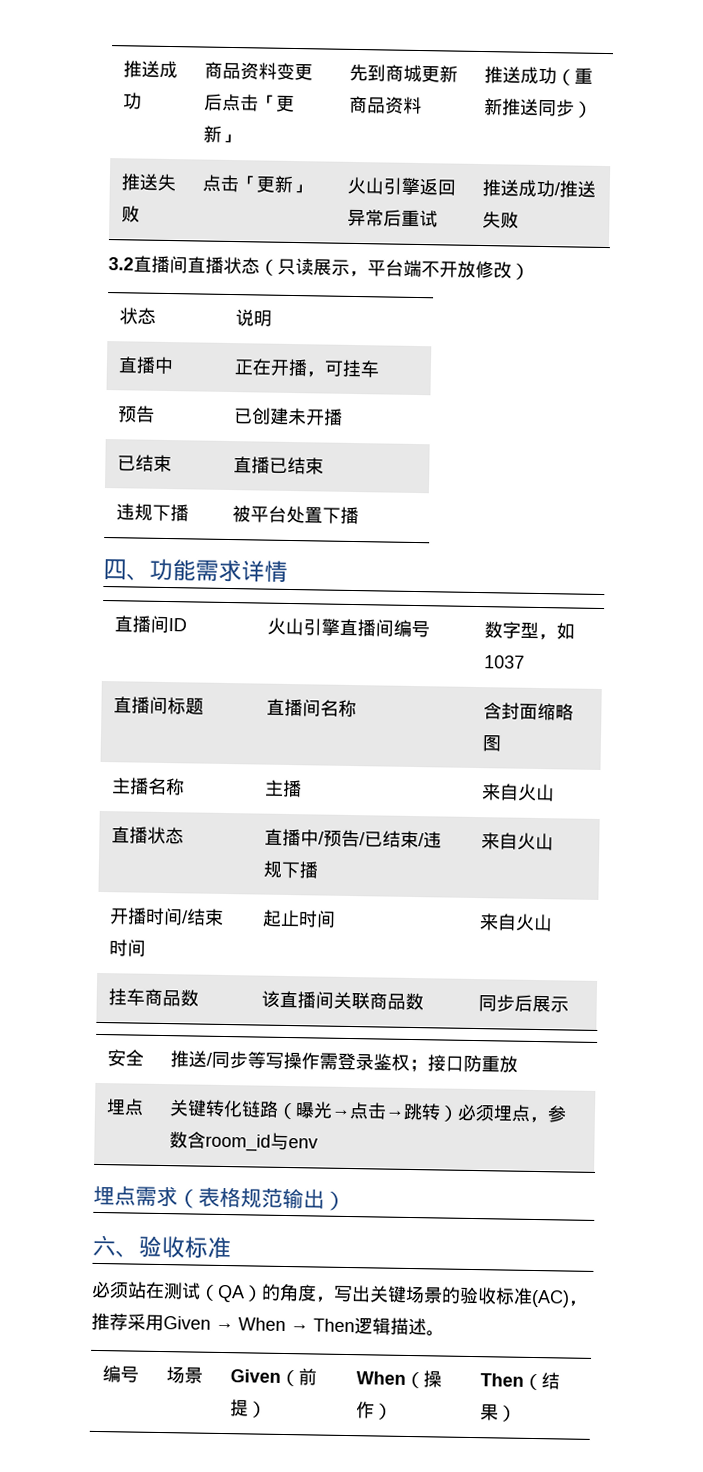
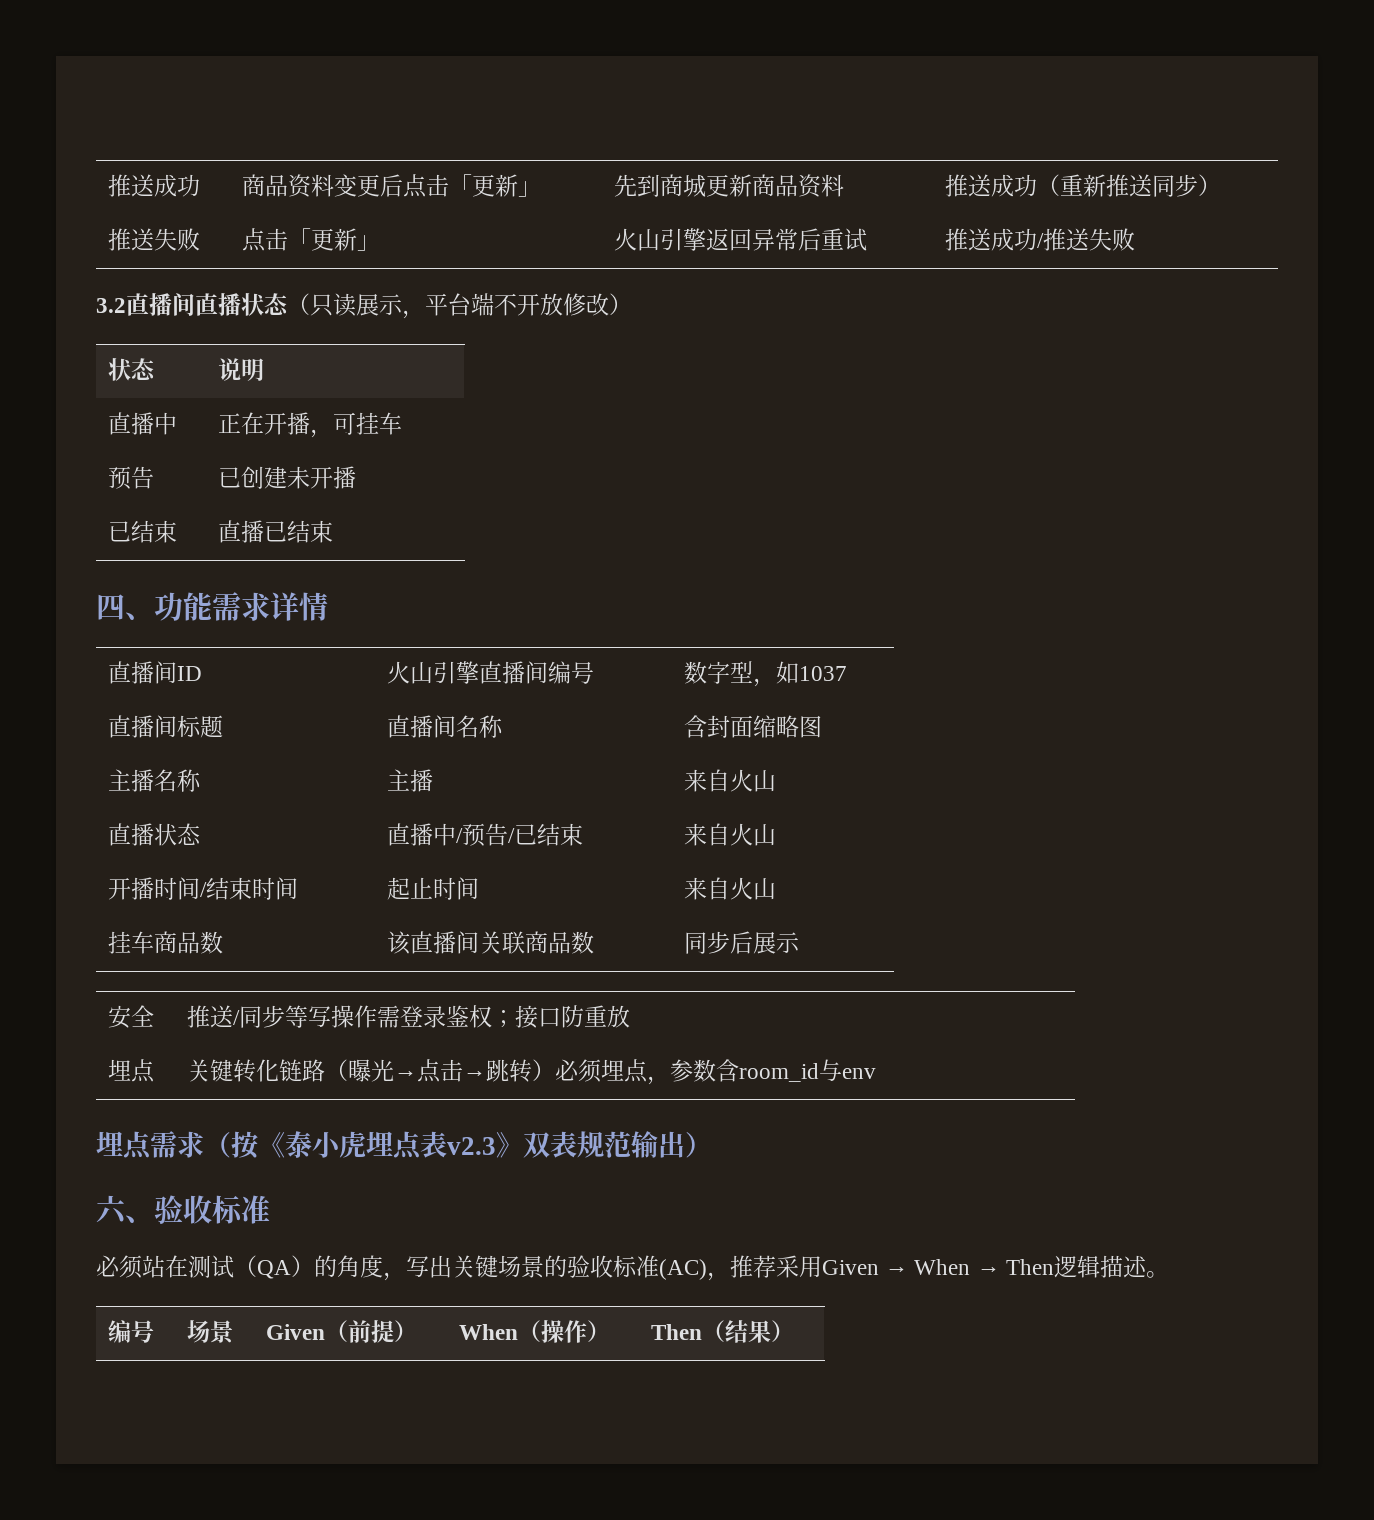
[116,503,190,522] [232,505,360,525] // 违规下播 | 被平台处置下播 -> (334, 531) none
[418,831,443,849] [263,860,319,879] /违规下播 -> (584, 834) none
[198,1186,241,1208] 表格 -> [231,1131,577,1160] 按《泰小虎埋点表v2.3》双表

